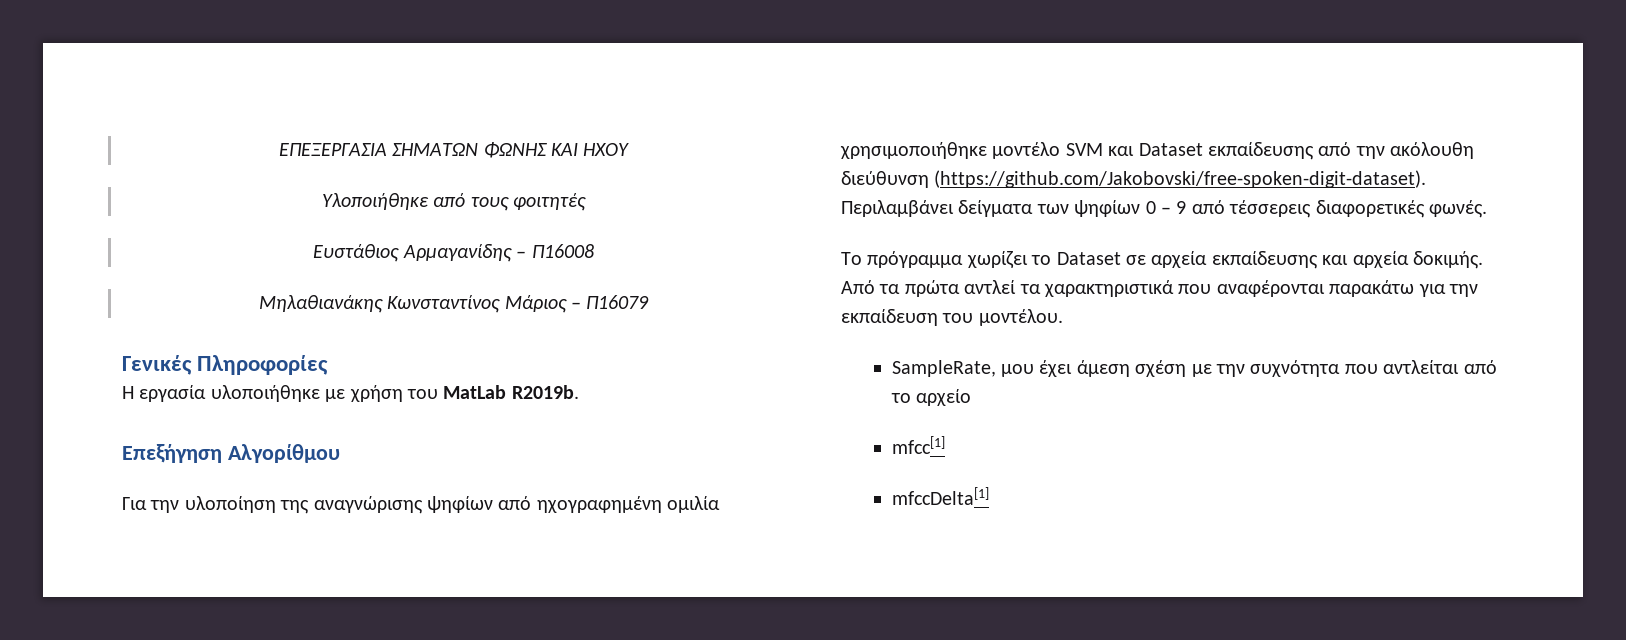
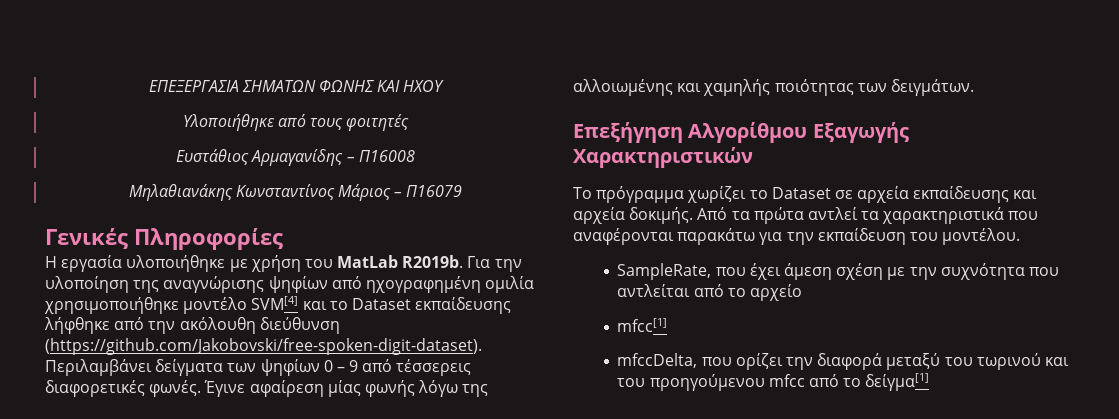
[122,444,340,463] // Επεξήγηση Αλγορίθμου // -> (464, 261) none
[1065,143,1135,156] SVM και -> [251,296,348,310] SVM[4] και το
(1314, 151) none -> [44,317,110,334] λήφθηκε
(1487, 209) none -> [204,380,489,397] [573,79,974,96] [573,122,909,143] [573,147,753,168] Έγινε αφαίρεση μίας φωνής λόγω της αλλοιωμένης και χαμηλής ποιότητας των δειγμάτων. // Επεξήγηση Αλγορίθμου Εξαγωγής Χαρακτηριστικών
[1000,364,1034,377] μου -> [715,267,746,276] που
[891,487,989,505] mfccDelta[1] -> [617,353,1069,370] [617,373,930,391] mfccDelta, που ορίζει την διαφορά μεταξύ του τωρινού και του προηγούμενου mfcc από το δείγμα[1]

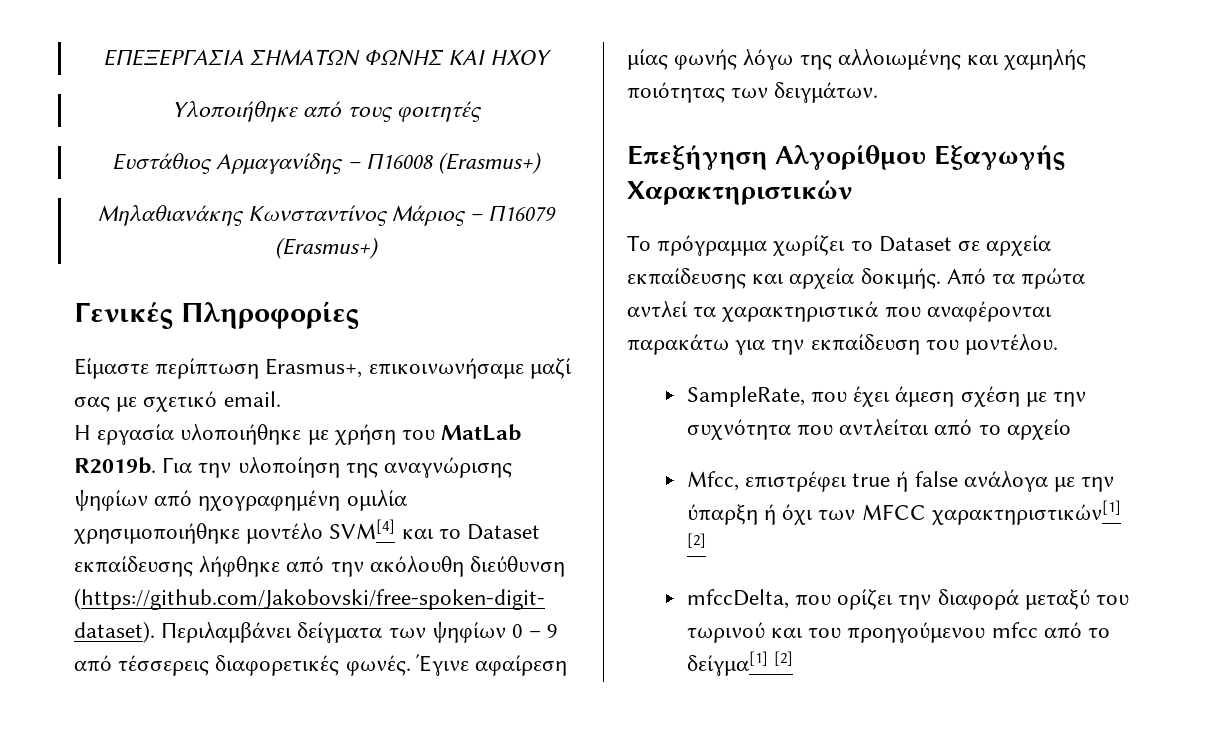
(415, 156) none -> [437,152,542,174] (Erasmus+)
(463, 191) none -> [275,237,379,259] (Erasmus+)
(283, 239) none -> [74,358,572,379] [74,391,281,412] // Είμαστε περίπτωση Erasmus+, επικοινωνήσαμε μαζί σας με σχετικό email.
[617,318,668,332] mfcc[1] -> [686,470,1115,492] [686,500,1121,525] [686,533,706,548] Mfcc, επιστρέφει true ή false ανάλογα με την ύπαρξη ή όχι των MFCC χαρακτηριστικών[1] [2]
(930, 382) none -> [774,651,794,666] [2]

